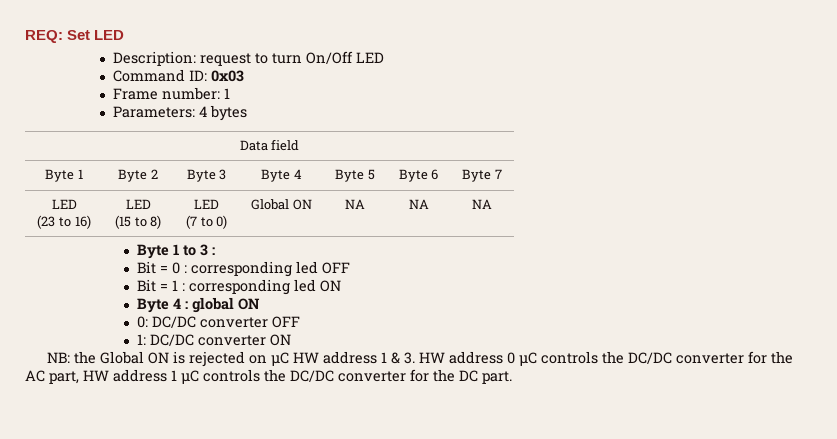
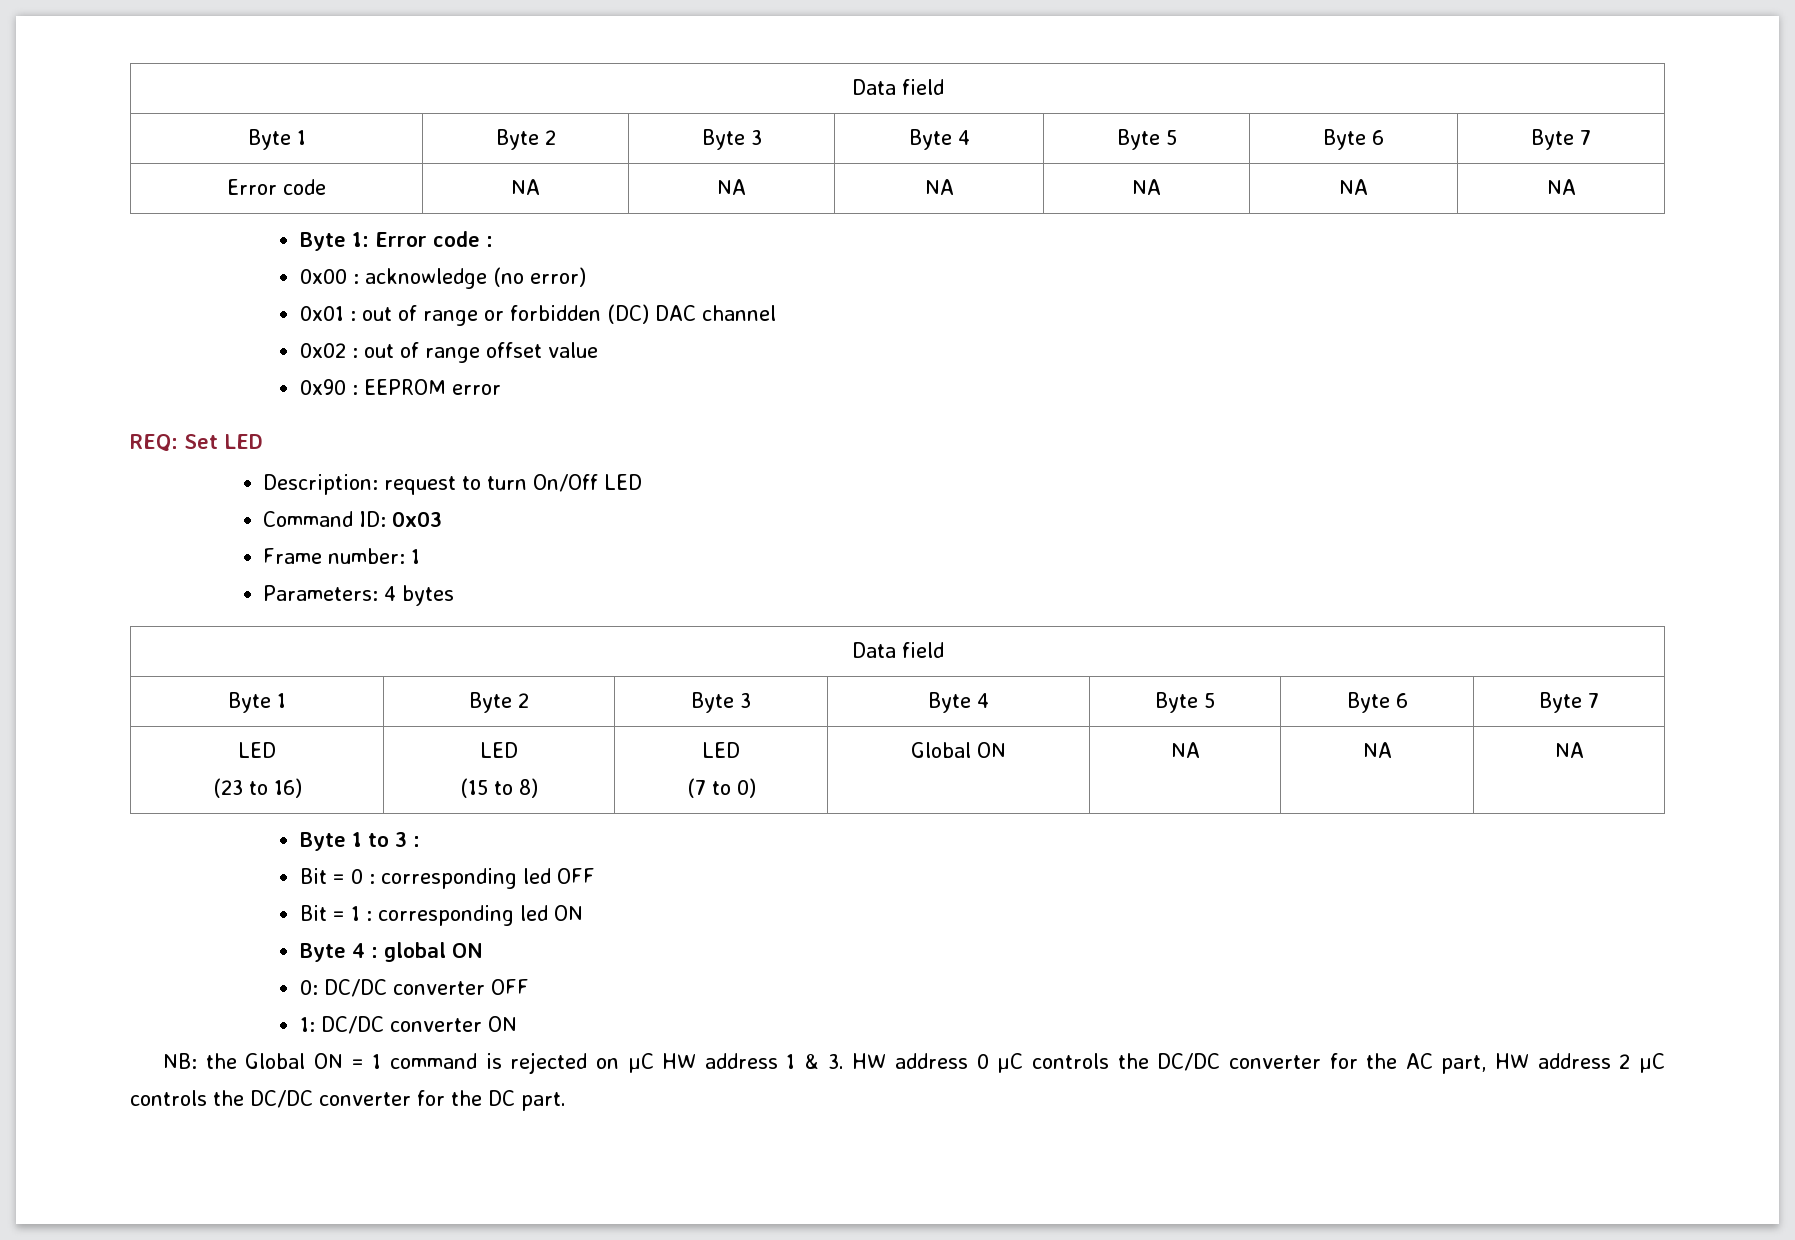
(25, 36) none -> [851,79,944,95] [247,129,306,150] [495,129,556,150] [701,129,762,150] [908,129,970,150] [1116,129,1177,150] [1323,129,1384,150] [1531,129,1591,150] [227,179,326,195] [511,179,540,195] [717,179,746,195] [924,179,954,195] [1132,179,1161,195] [1339,179,1368,195] [1546,179,1576,195] [299,231,493,251] [299,267,586,289] [299,304,776,326] [299,342,598,363] [299,379,501,395] Data field // Byte 1 | Byte 2 | Byte 3 | Byte 4 | Byte 5 | Byte 6 | Byte 7 // Error code | NA | NA | NA | NA | NA | NA // Byte 1: Error code : // 0x00 : acknowledge (no error) // 0x01 : out of range or forbidden (DC) DAC channel // 0x02 : out of range offset value // 0x90 : EEPROM error //
(170, 358) none -> [351,1053,477,1069] = 1 command
[171,370,177,381] 1 -> [1619,1054,1631,1069] 2

